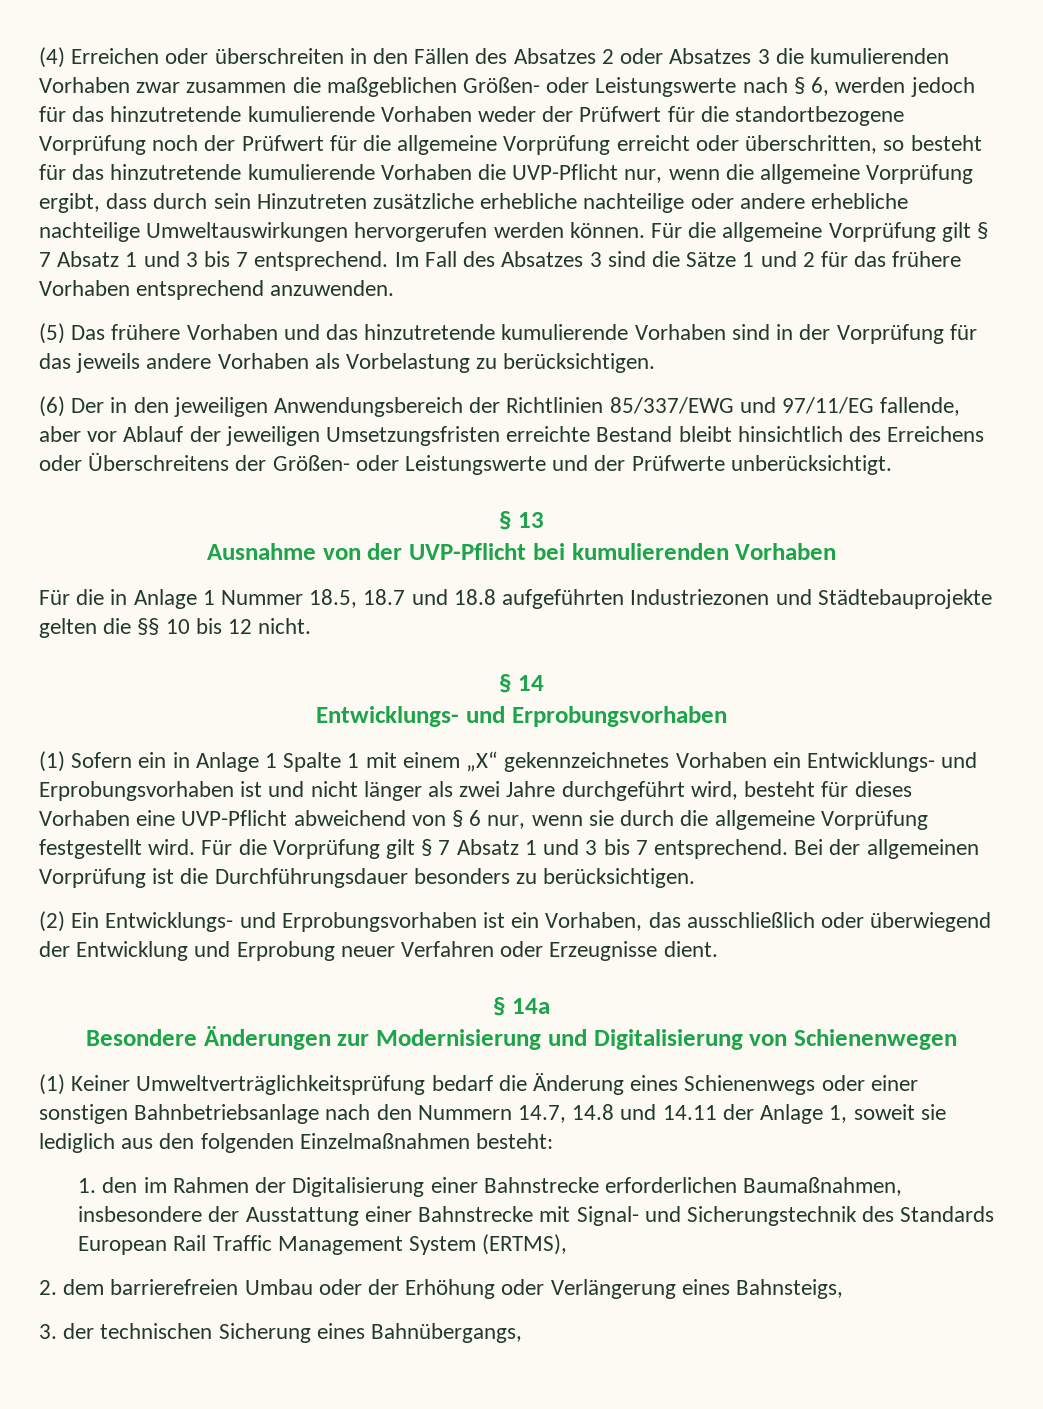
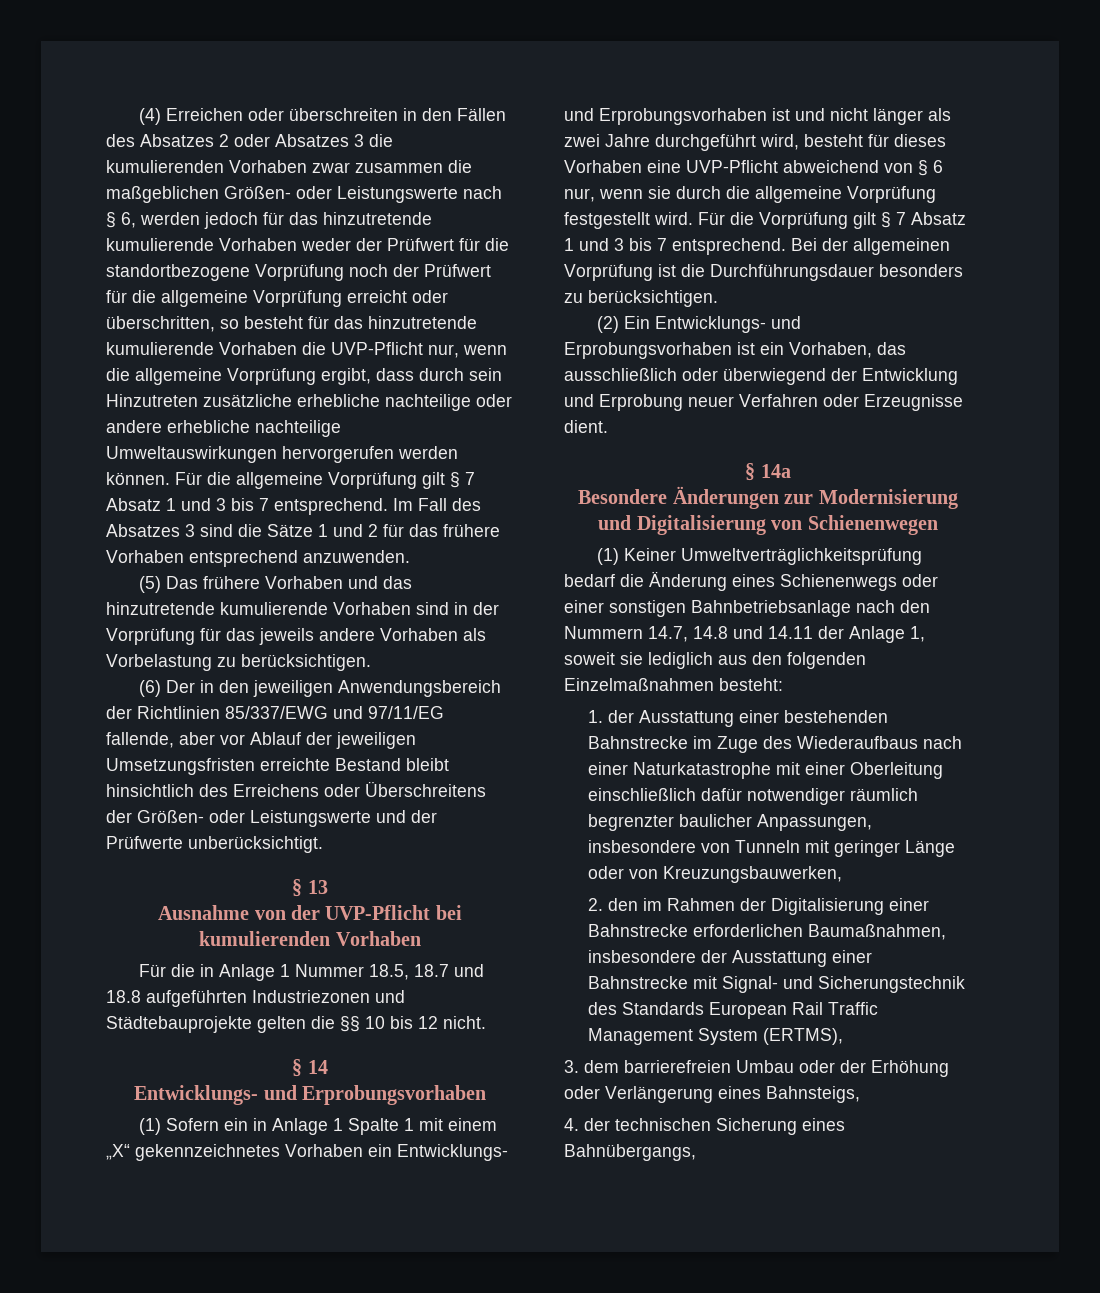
(97, 1185) none -> [607,710,888,727] [587,736,962,753] [587,762,943,779] [587,788,918,805] [587,814,872,831] [587,840,955,857] [587,866,842,883] [587,898,603,911] der Ausstattung einer bestehenden Bahnstrecke im Zuge des Wiederaufbaus nach einer Naturkatastrophe mit einer Oberleitung einschließlich dafür notwendiger räumlich begrenzter baulicher Anpassungen, insbesondere von Tunneln mit geringer Länge oder von Kreuzungsbauwerken, // 2.
[39,1280,57,1295] 2. -> [564,1060,579,1073] 3.
[39,1324,57,1339] 3. -> [564,1118,579,1131] 4.

